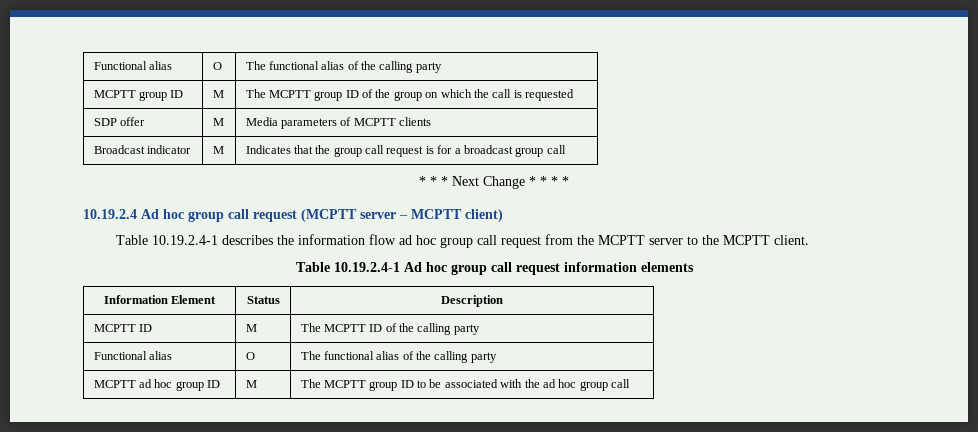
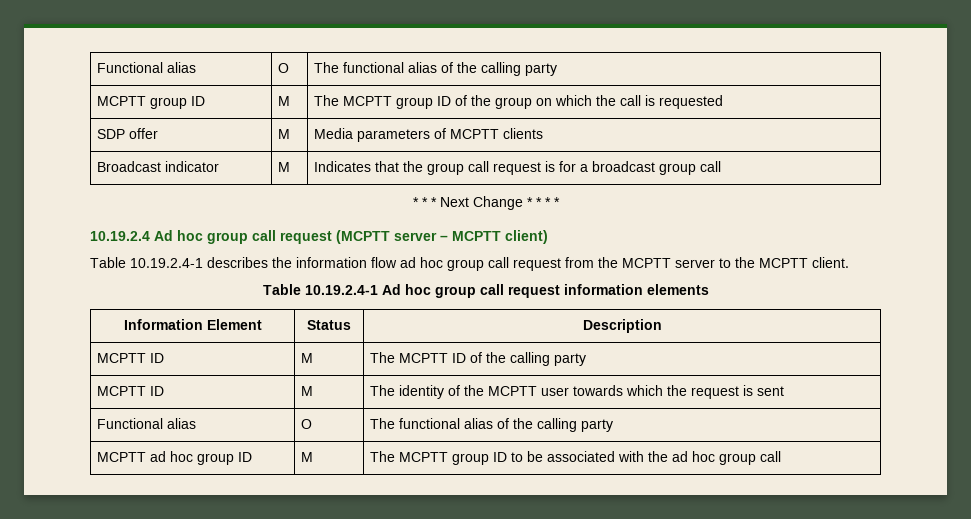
(480, 329) none -> [96,386,164,396] [300,386,313,396] [369,385,784,399] // MCPTT ID | M | The identity of the MCPTT user towards which the request is sent

